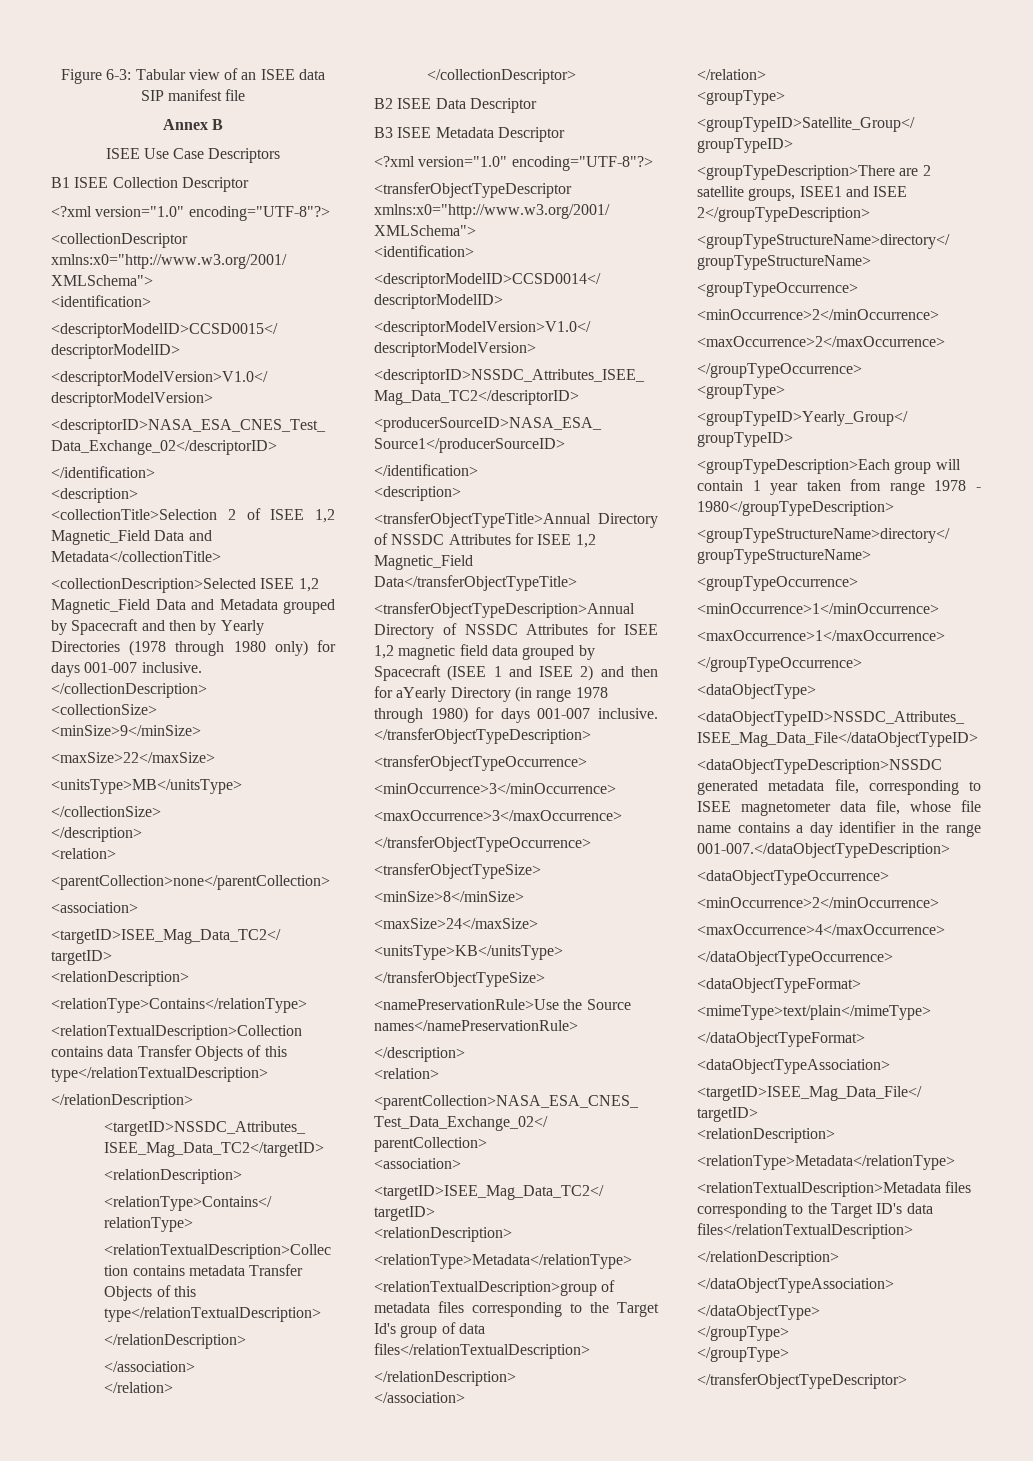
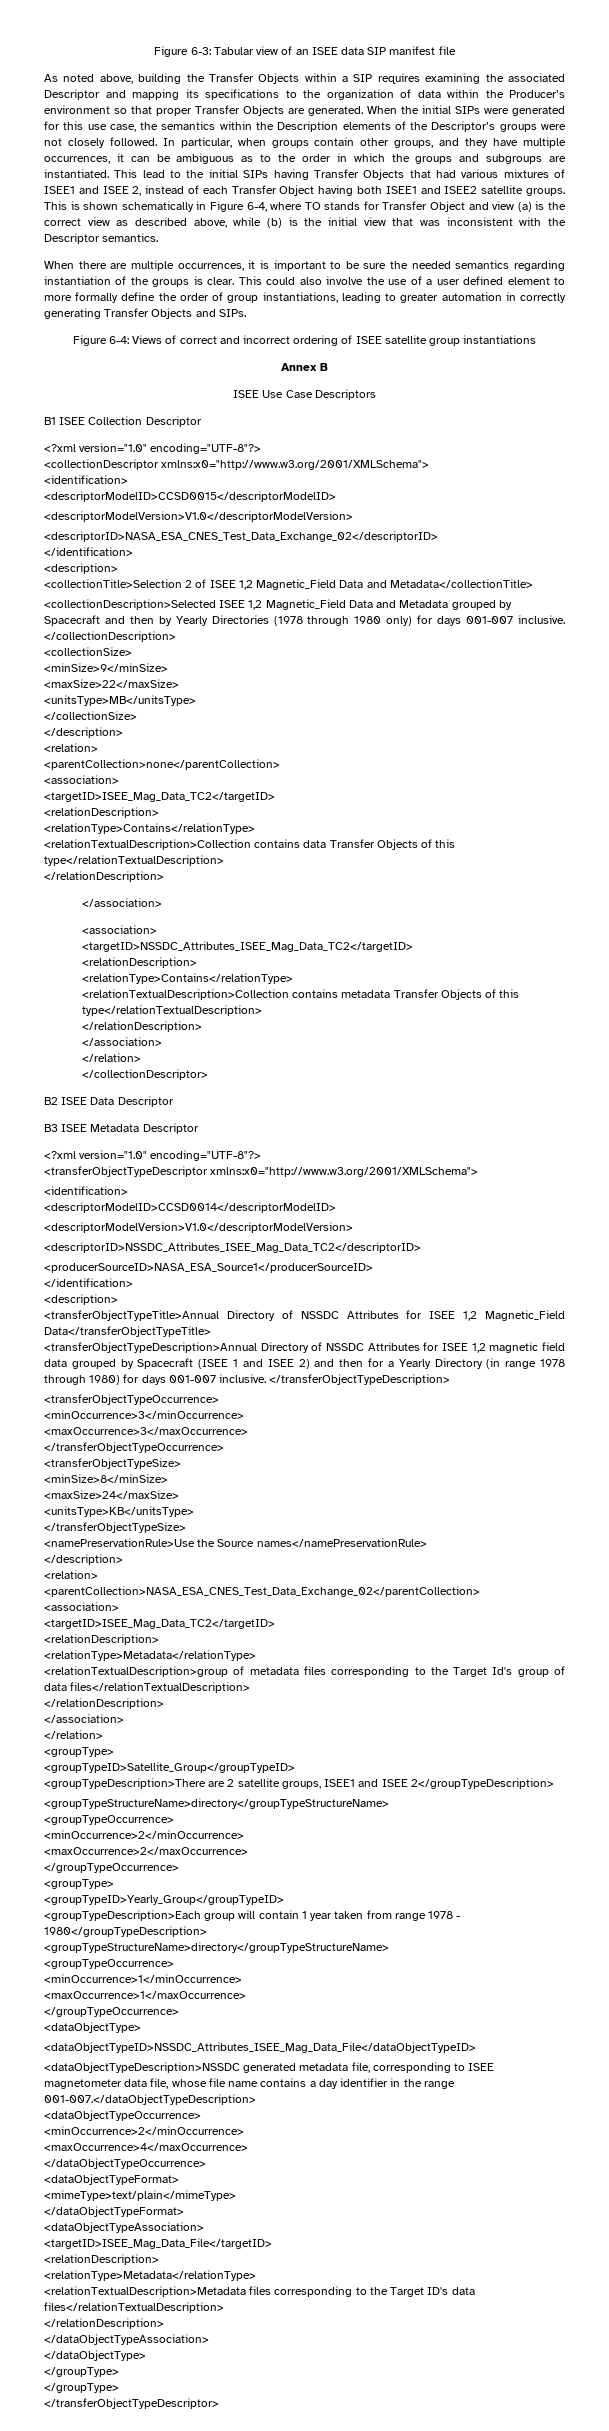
(246, 95) none -> [44,73,565,84] [44,89,565,100] [44,105,565,116] [44,121,566,132] [44,137,566,148] [44,153,566,164] [44,169,565,180] [44,185,566,196] [44,201,566,212] [44,217,567,228] [44,233,159,244] [44,260,566,271] [44,276,566,287] [44,292,566,303] [44,308,246,319] [72,335,537,346] // As noted above, building the Transfer Objects within a SIP requires examining the associated Descriptor and mapping its specifications to the organization of data within the Producer’s environment so that proper Transfer Objects are generated. When the initial SIPs were generated for this use case, the semantics within the Description elements of the Descriptor’s groups were not closely followed. In particular, when groups contain other groups, and they have multiple occurrences, it can be ambiguous as to the order in which the groups and subgroups are instantiated. This lead to the initial SIPs having Transfer Objects that had various mixtures of ISEE1 and ISEE 2, instead of each Transfer Object having both ISEE1 and ISEE2 satellite groups. This is shown schematically in Figure 6-4, where TO stands for Transfer Object and view (a) is the correct view as described above, while (b) is the initial view that was inconsistent with the Descriptor semantics. // When there are multiple occurrences, it is important to be sure the needed semantics regarding instantiation of the groups is clear. This could also involve the use of a user defined element to more formally define the order of group instantiations, leading to greater automation in correctly generating Transfer Objects and SIPs. // Figure 6-4: Views of correct and incorrect ordering of ISEE satellite group instantiations
(193, 1101) none -> [81,898,162,907] [81,925,157,934] // </association> // <association>
[396,687,447,702] aYearly -> [387,1359,431,1369] a Yearly

